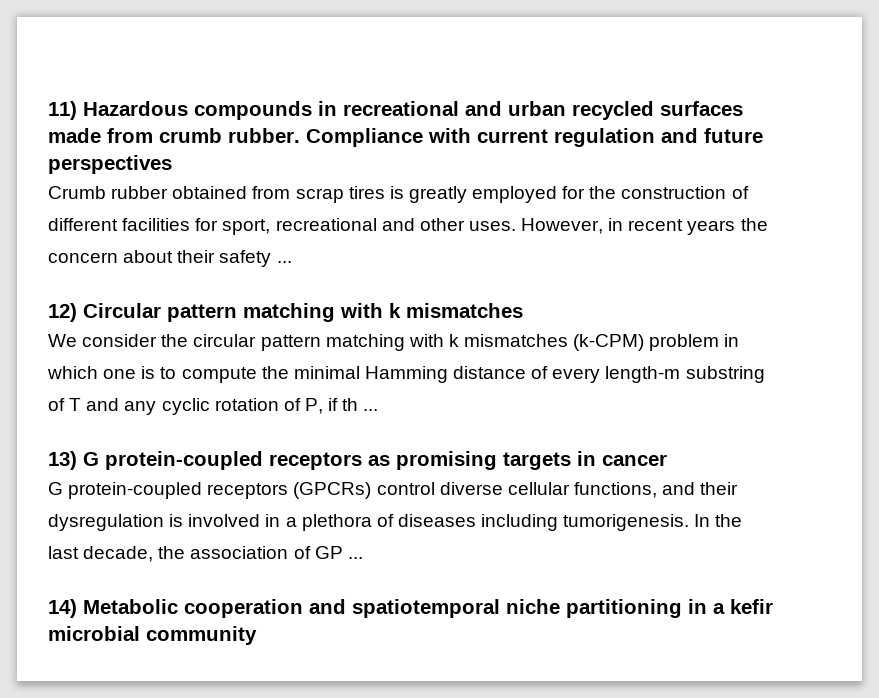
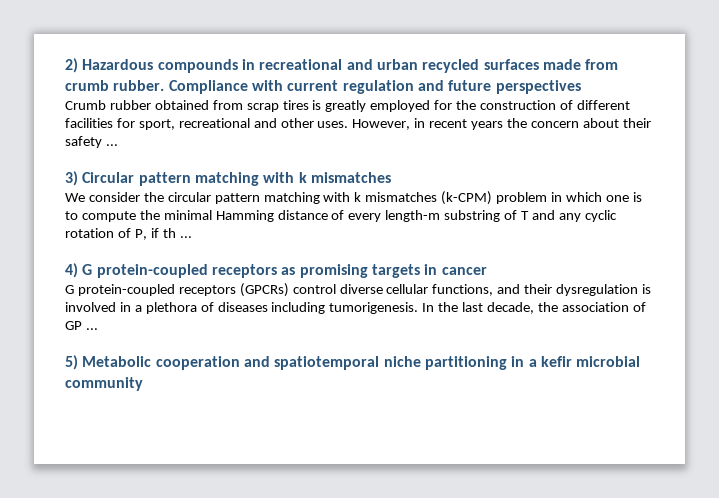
[48,101,77,120] 11) -> [65,58,78,73] 2)
[48,303,77,322] 12) -> [65,171,78,186] 3)
[48,451,77,470] 13) -> [65,263,78,278] 4)
[48,599,77,618] 14) -> [65,355,78,370] 5)

